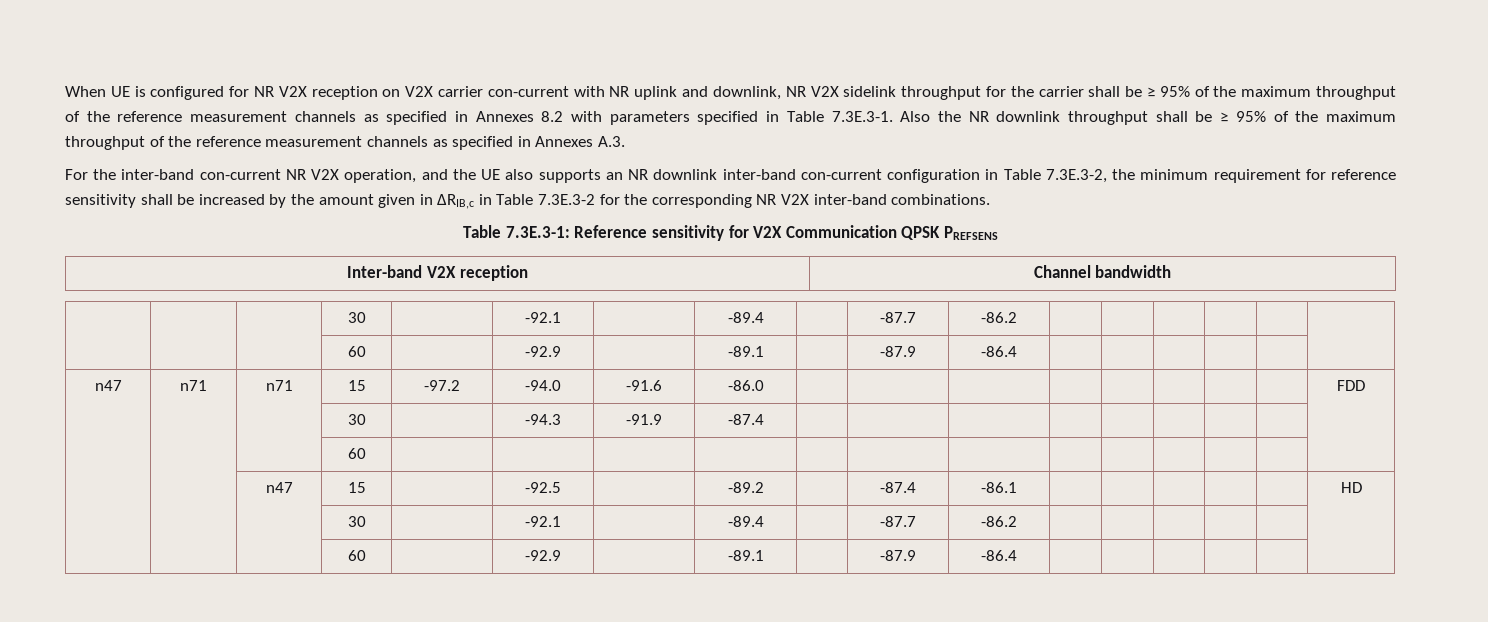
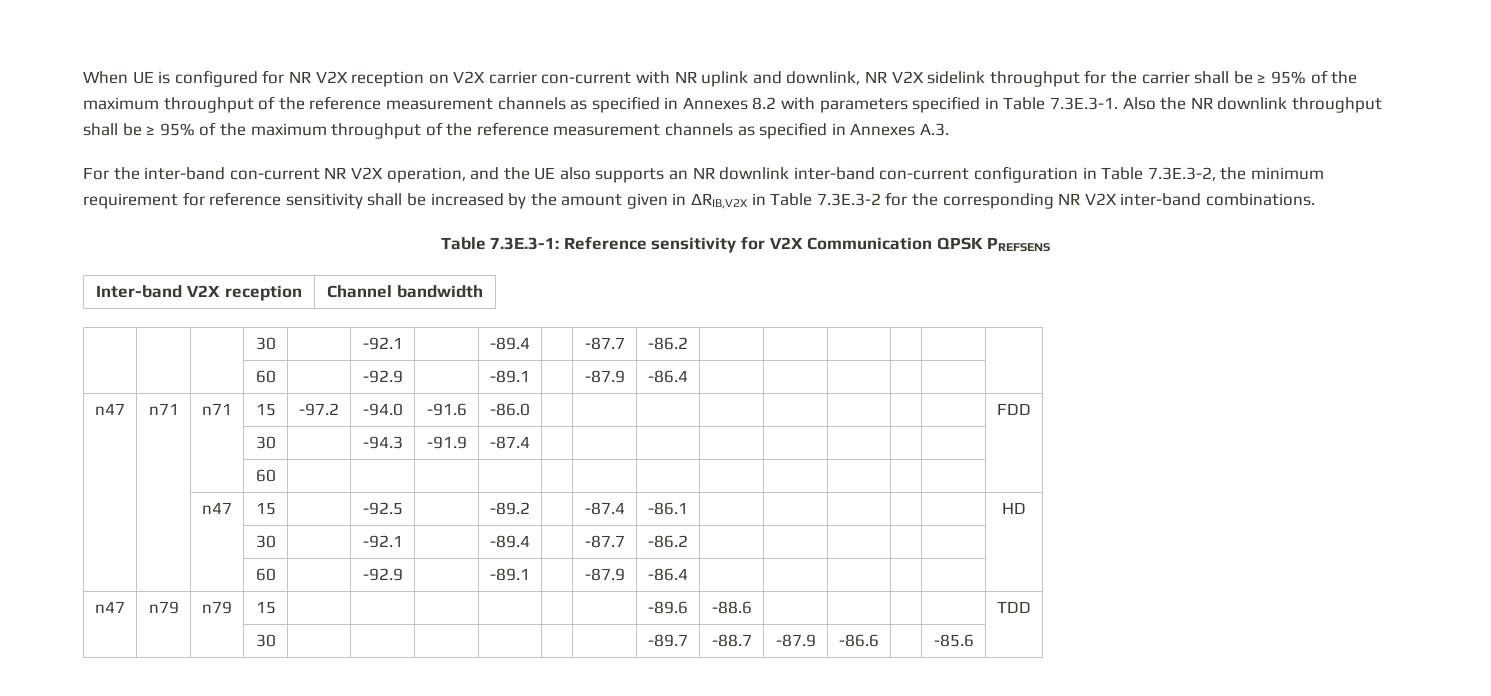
[437,194,475,209] ΔRIB,c -> [691,193,749,209] ΔRIB,V2X
(1017, 555) none -> [95,601,125,613] [148,601,179,614] [202,601,232,614] [255,601,276,614] [648,601,688,614] [711,601,752,614] [997,601,1031,613] [255,634,276,647] [648,634,688,647] [711,634,752,647] [775,634,816,647] [839,634,879,647] [933,634,974,647] // n47 | n79 | n79 | 15 | | | | | | | -89.6 | -88.6 | | | | | TDD // | | | 30 | | | | | | | -89.7 | -88.7 | -87.9 | -86.6 | | -85.6 |

